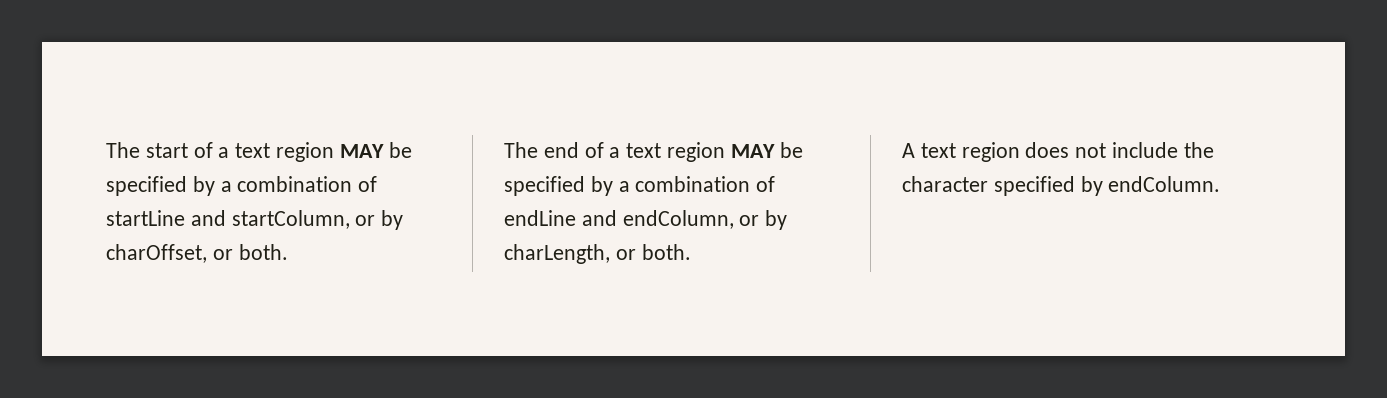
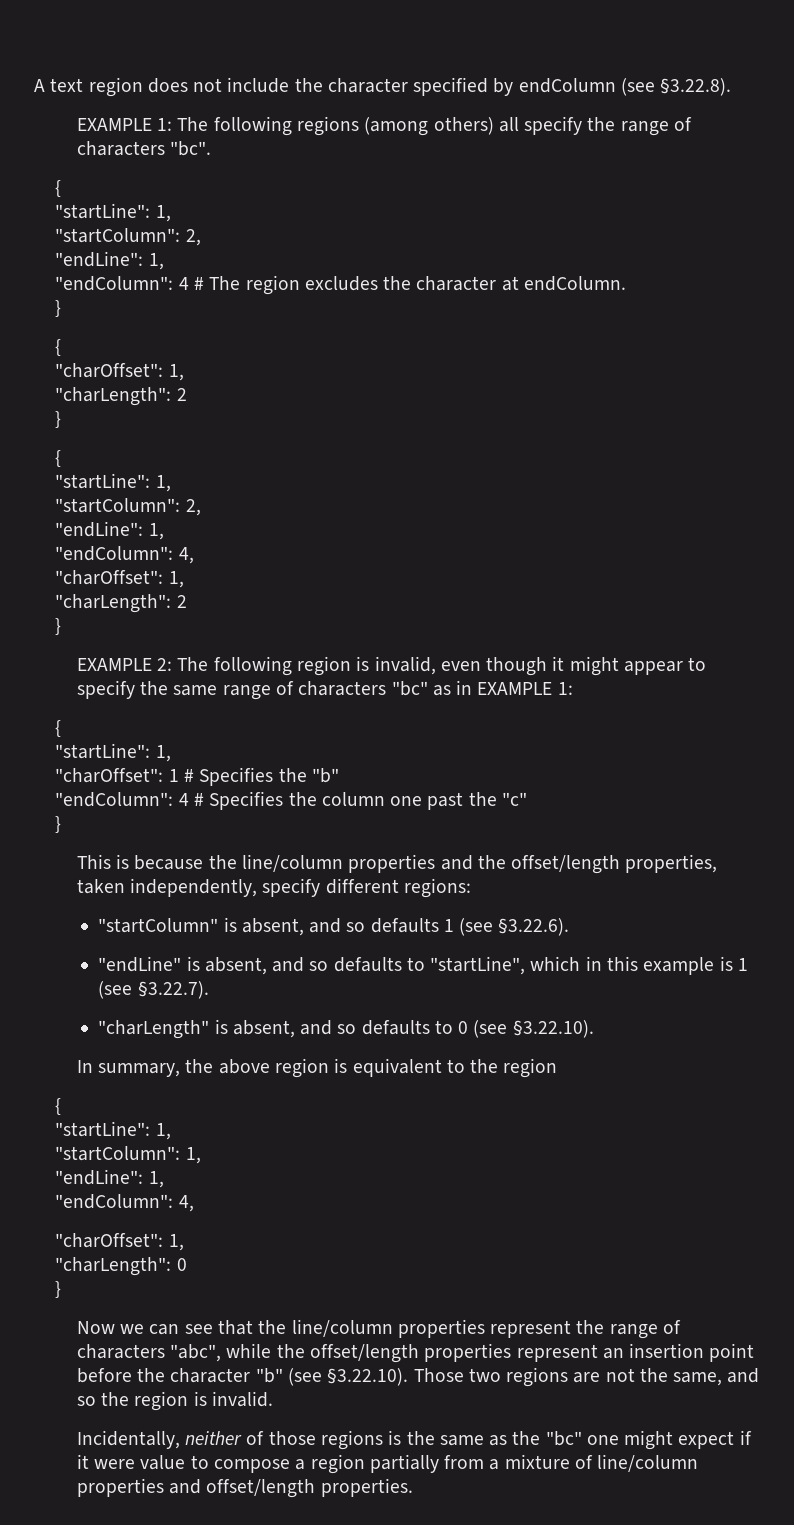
[106,142,412,162] [106,176,378,196] [106,210,404,230] [106,244,288,263] [504,142,803,162] [504,176,776,196] [504,210,788,230] [504,244,691,264] The start of a text region MAY be specified by a combination of startLine and startColumn, or by charOffset, or both. // The end of a text region MAY be specified by a combination of endLine and endColumn, or by charLength, or both. // -> (34, 85) none
[1108,176,1221,192] endColumn. -> [518,78,732,96] [76,116,692,136] [76,141,212,156] [55,180,62,197] [55,203,171,222] [55,228,201,246] [55,251,164,270] [55,275,626,295] [55,300,62,317] [55,339,62,356] [55,363,184,381] [55,387,187,406] [55,411,62,428] [55,450,62,467] [55,473,171,492] [55,498,201,516] [55,521,164,540] [55,546,194,564] [55,570,184,588] [55,594,187,613] [55,618,62,635] [76,656,707,676] [76,680,573,700] [55,720,62,737] [55,743,171,762] [55,767,339,786] [55,791,527,810] [55,816,62,833] [76,854,718,874] [76,878,471,898] [98,917,570,936] [98,956,748,975] [98,981,209,999] [98,1019,594,1039] [76,1058,558,1078] [55,1098,62,1115] [55,1121,171,1140] [55,1146,201,1164] [55,1169,164,1188] [55,1194,194,1212] [55,1233,184,1251] [55,1257,187,1276] [55,1281,62,1298] [76,1319,681,1339] [76,1343,755,1363] [76,1367,760,1387] [76,1391,273,1411] [76,1430,752,1450] [76,1454,699,1474] [76,1478,413,1498] endColumn (see §3.22.8). // EXAMPLE 1: The following regions (among others) all specify the range of characters "bc". // { // "startLine": 1, // "startColumn": 2, // "endLine": 1, // "endColumn": 4 # The region excludes the character at endColumn. // } // { // "charOffset": 1, // "charLength": 2 // } // { // "startLine": 1, // "startColumn": 2, // "endLine": 1, // "endColumn": 4, // "charOffset": 1, // "charLength": 2 // } // EXAMPLE 2: The following region is invalid, even though it might appear to specify the same range of characters "bc" as in EXAMPLE 1: // { // "startLine": 1, // "charOffset": 1 # Specifies the "b" // "endColumn": 4 # Specifies the column one past the "c" // } // This is because the line/column properties and the offset/length properties, taken independently, specify different regions: // "startColumn" is absent, and so defaults 1 (see §3.22.6). // "endLine" is absent, and so defaults to "startLine", which in this example is 1 (see §3.22.7). // "charLength" is absent, and so defaults to 0 (see §3.22.10). // In summary, the above region is equivalent to the region // { // "startLine": 1, // "startColumn": 1, // "endLine": 1, // "endColumn": 4, // "charOffset": 1, // "charLength": 0 // } // Now we can see that the line/column properties represent the range of characters "abc", while the offset/length properties represent an insertion point before the character "b" (see §3.22.10). Those two regions are not the same, and so the region is invalid. // Incidentally, neither of those regions is the same as the "bc" one might expect if it were value to compose a region partially from a mixture of line/column properties and offset/length properties.

